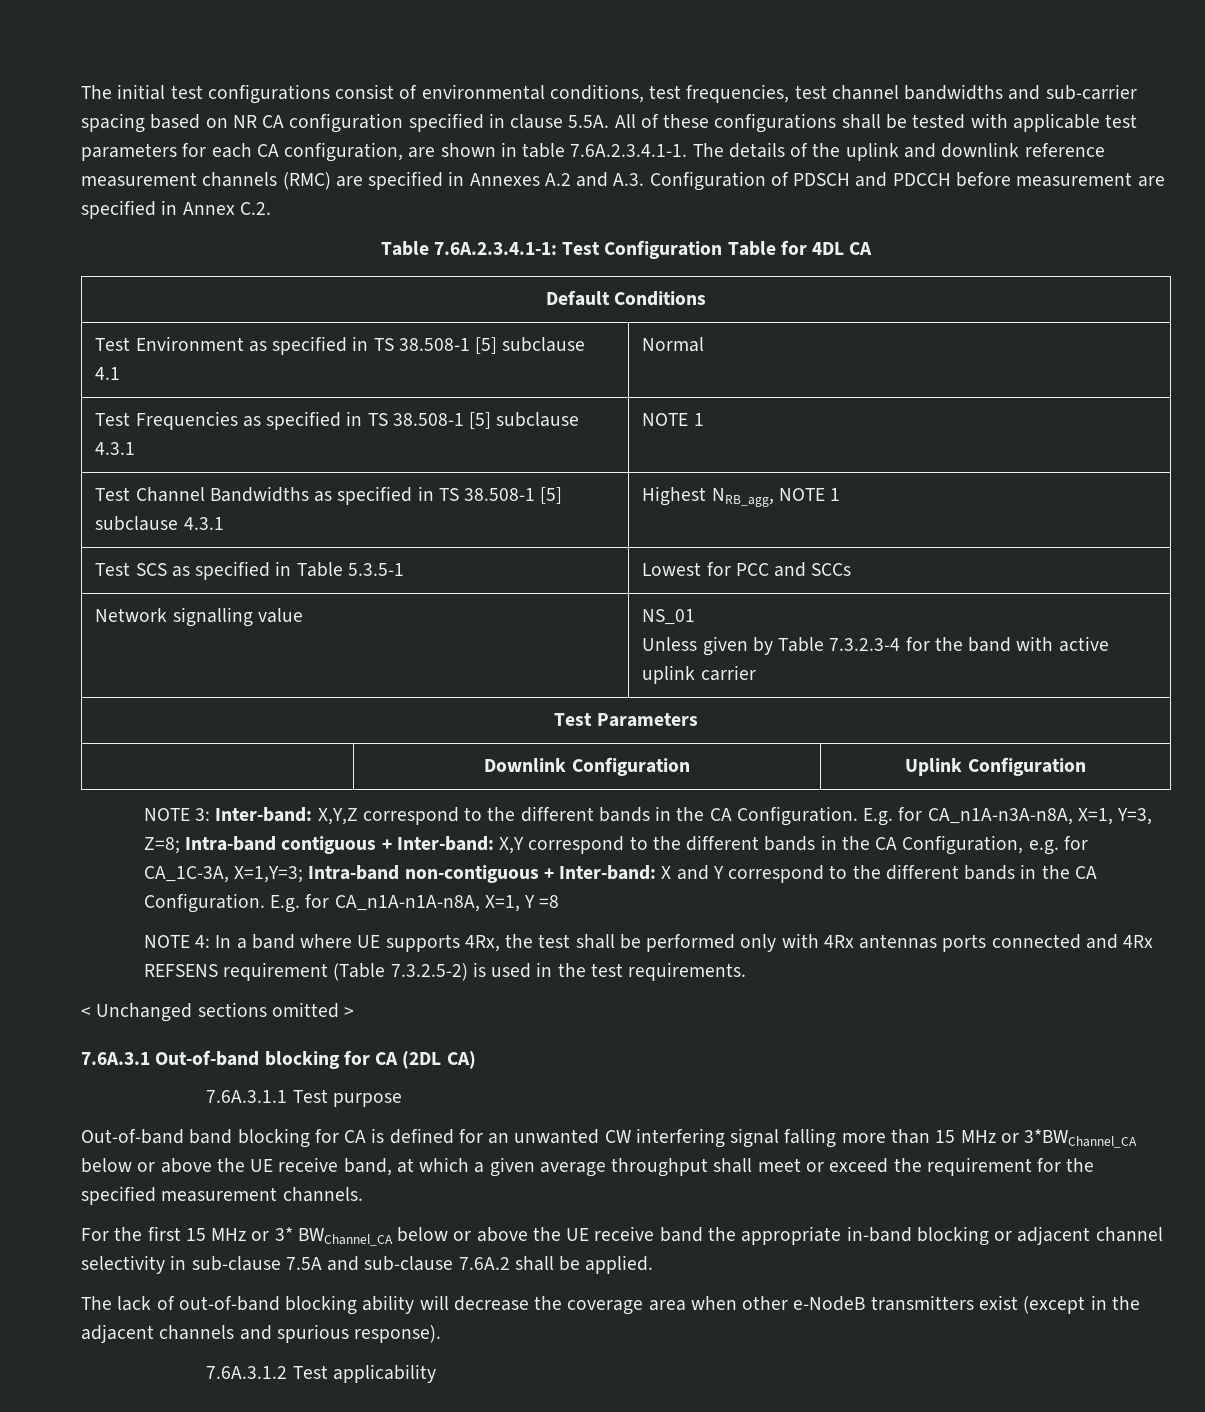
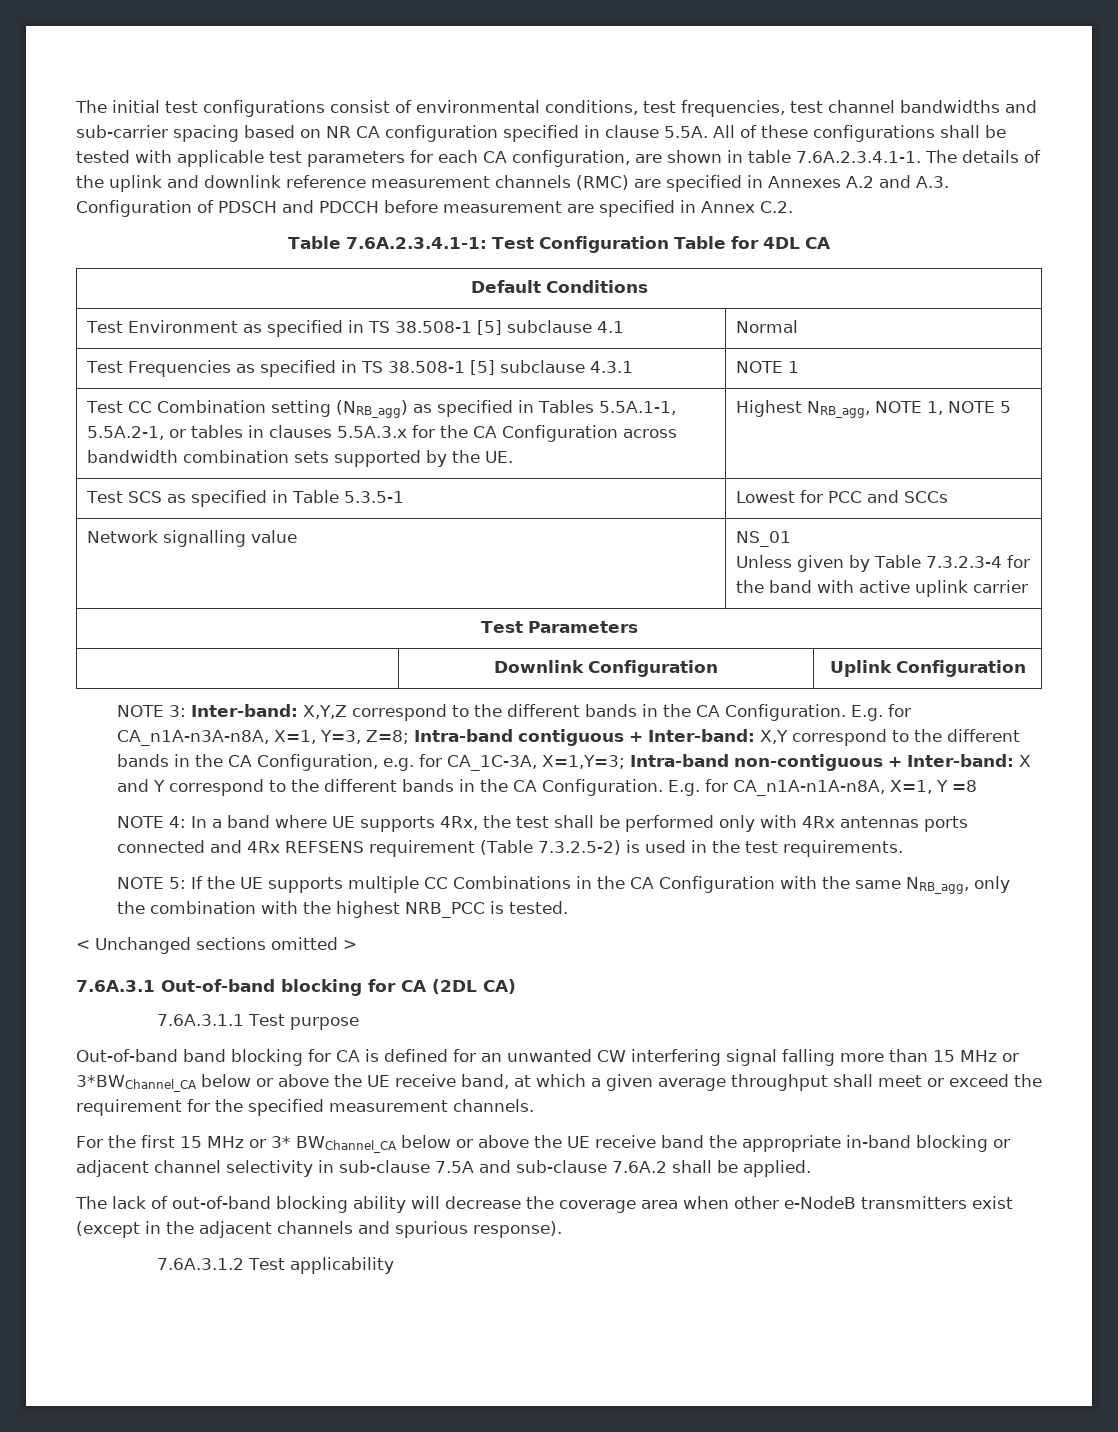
[135,486,563,505] [95,516,224,531] Channel Bandwidths as specified in TS 38.508-1 [5] subclause 4.3.1 -> [127,400,676,418] [87,425,678,442] [87,450,514,467] CC Combination setting (NRB_agg) as specified in Tables 5.5A.1-1, 5.5A.2-1, or tables in clauses 5.5A.3.x for the CA Configuration across bandwidth combination sets supported by the UE.
[830,488,841,501] 1 -> [927,401,1012,415] 1, NOTE 5
(747, 971) none -> [116,876,1010,894] [116,901,568,918] // NOTE 5: If the UE supports multiple CC Combinations in the CA Configuration with the same NRB_agg, only the combination with the highest NRB_PCC is tested.

